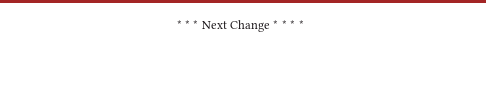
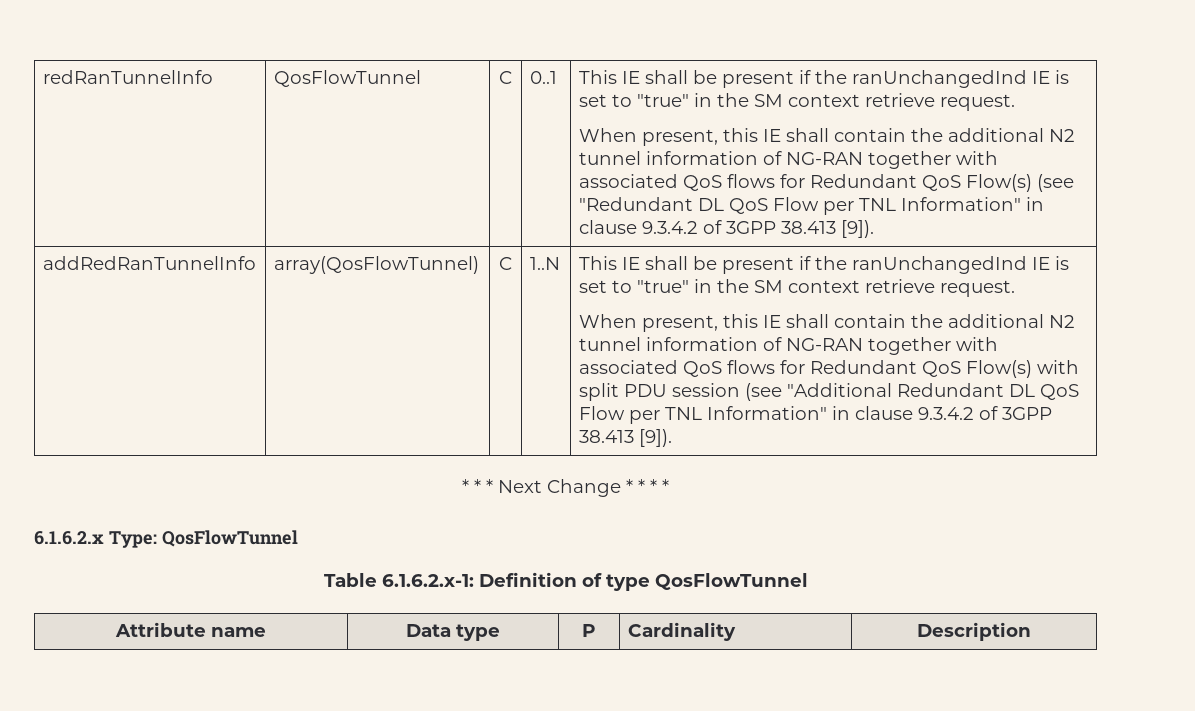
(176, 24) none -> [42,70,213,84] [273,70,421,87] [499,71,512,84] [529,71,557,84] [578,70,1069,88] [578,93,1015,111] [578,128,1075,146] [578,151,998,169] [578,174,1074,192] [578,197,1044,215] [578,220,874,238] [42,256,256,270] [273,256,479,274] [499,257,512,270] [529,257,560,270] [578,256,1069,274] [578,279,1015,297] [578,314,1075,332] [578,337,998,355] [578,360,1079,378] [578,383,1079,401] [578,406,1052,424] [578,429,672,447] redRanTunnelInfo | QosFlowTunnel | C | 0..1 | This IE shall be present if the ranUnchangedInd IE is set to "true" in the SM context retrieve request. // When present, this IE shall contain the additional N2 tunnel information of NG-RAN together with associated QoS flows for Redundant QoS Flow(s) (see "Redundant DL QoS Flow per TNL Information" in clause 9.3.4.2 of 3GPP 38.413 [9]). // addRedRanTunnelInfo | array(QosFlowTunnel) | C | 1..N | This IE shall be present if the ranUnchangedInd IE is set to "true" in the SM context retrieve request. // When present, this IE shall contain the additional N2 tunnel information of NG-RAN together with associated QoS flows for Redundant QoS Flow(s) with split PDU session (see "Additional Redundant DL QoS Flow per TNL Information" in clause 9.3.4.2 of 3GPP 38.413 [9]). //
(304, 24) none -> [34,530,298,548] [323,572,808,591] [115,622,266,637] [406,624,500,641] [582,624,596,637] [627,622,736,641] [917,622,1031,641] // 6.1.6.2.x Type: QosFlowTunnel // Table 6.1.6.2.x-1: Definition of type QosFlowTunnel // Attribute name | Data type | P | Cardinality | Description

